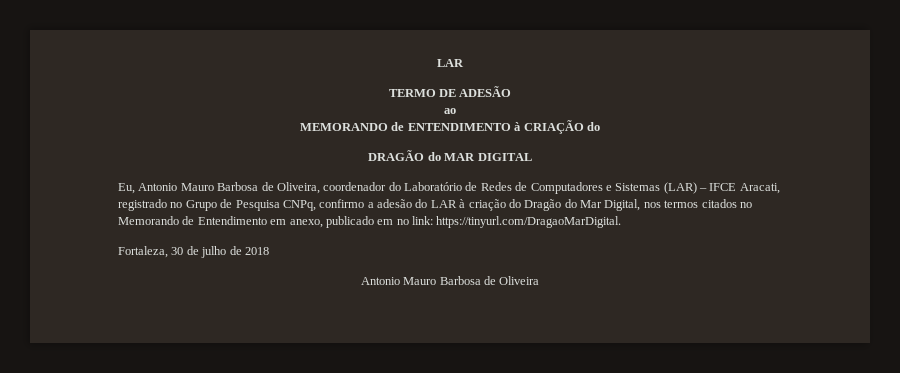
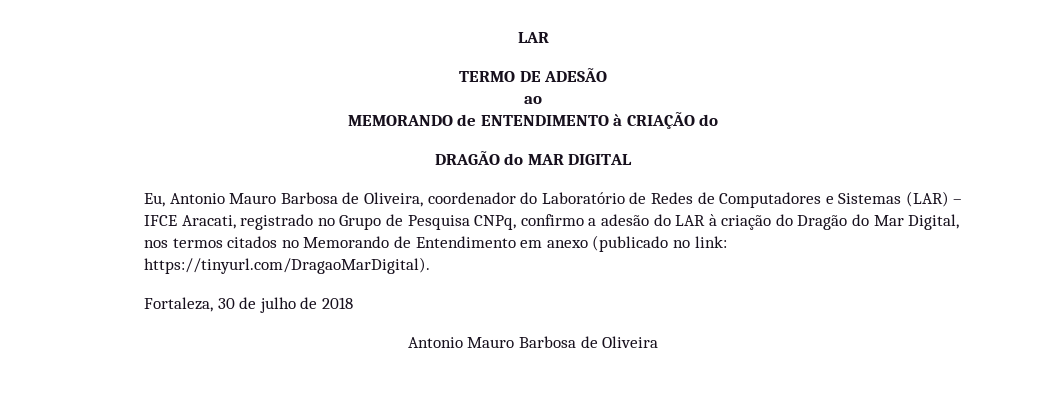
[289,216,394,228] anexo, publicado em -> [546,235,669,252] anexo (publicado
[436,216,622,228] https://tinyurl.com/DragaoMarDigital. -> [144,257,431,274] https://tinyurl.com/DragaoMarDigital).

